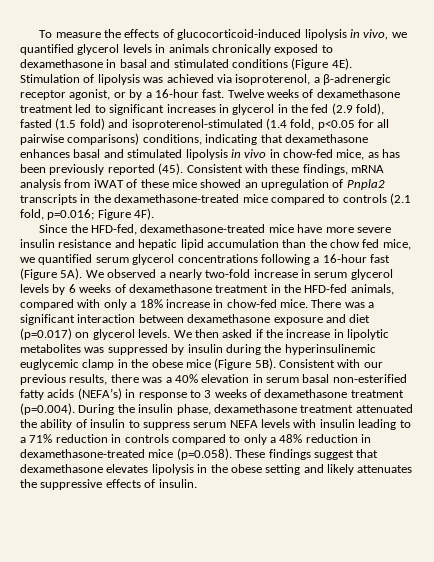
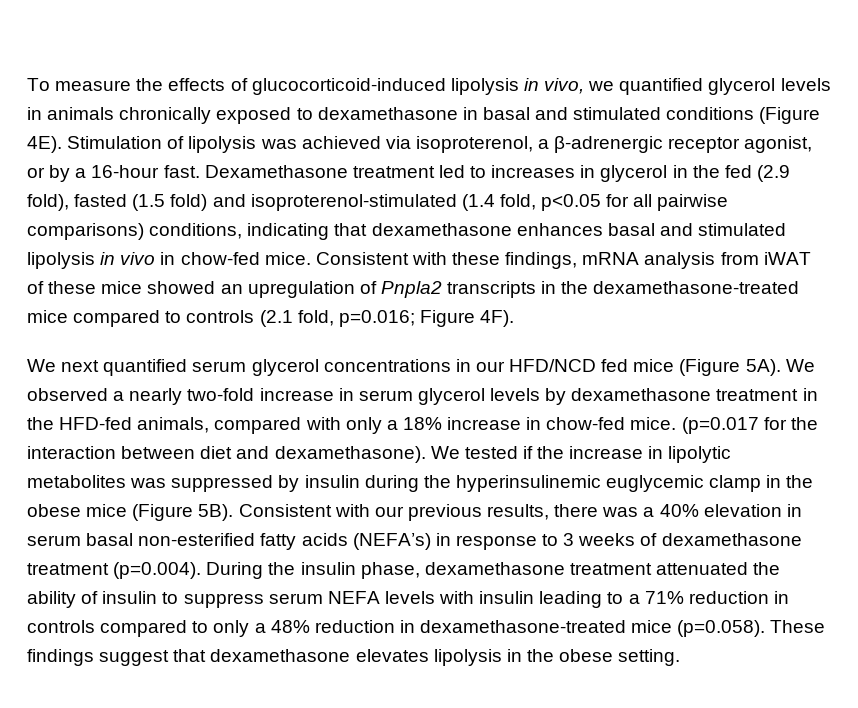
[227,89,400,98] Twelve weeks of dexamethasone -> [204,165,348,178] Dexamethasone
[109,104,165,115] significant -> (487, 172) none
[336,149,401,160] [20,163,184,175] mice, as has been previously reported (45). -> [264,252,311,265] mice.
[39,224,391,235] [20,239,411,250] [20,254,390,265] Since the HFD-fed, dexamethasone-treated mice have more severe insulin resistance and hepatic lipid accumulation than the chow fed mice, we quantified serum glycerol concentrations following a 16-hour fast -> [27,359,675,376] We next quantified serum glycerol concentrations in our HFD/NCD fed mice
[68,284,126,293] 6 weeks of -> (567, 396) none
[311,299,375,308] [20,314,371,325] [20,328,253,340] There was a significant interaction between dexamethasone exposure and diet (p=0.017) on glycerol levels. We then asked -> [681,417,818,434] [27,446,518,463] (p=0.017 for the interaction between diet and dexamethasone). We tested
[265,464,413,475] [20,479,197,490] setting and likely attenuates the suppressive effects of insulin. -> [618,649,681,666] setting.

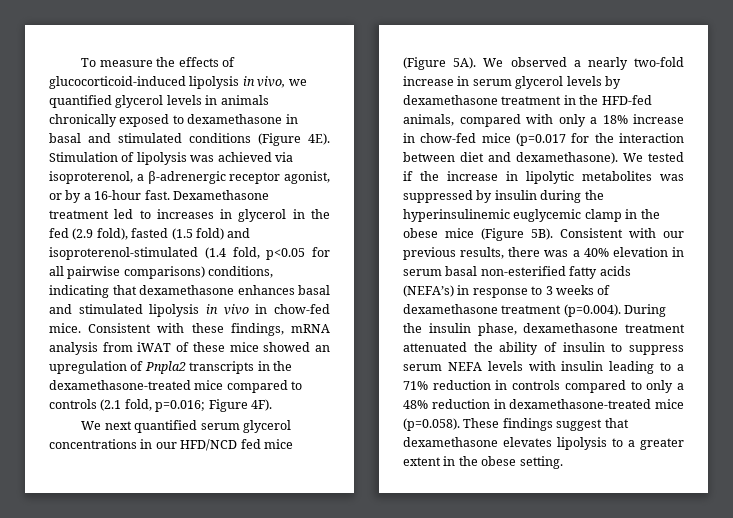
[630,417,677,430] mice. -> [481,133,511,143] mice
(502, 657) none -> [612,438,684,450] [403,457,441,466] to a greater extent

